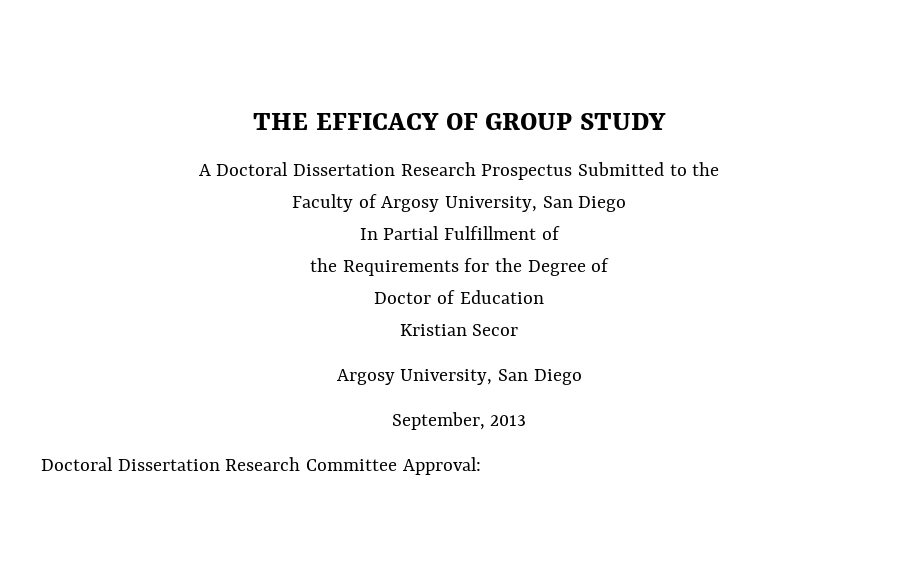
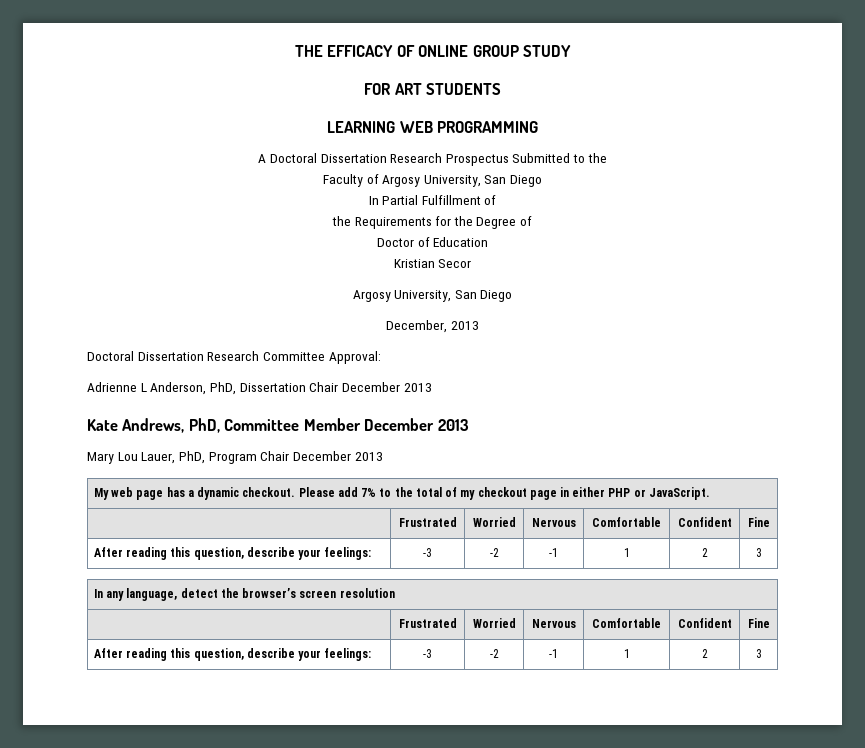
(478, 121) none -> [418,45,469,57] ONLINE
(667, 121) none -> [364,83,501,95] [327,121,538,133] // FOR ART STUDENTS // LEARNING WEB PROGRAMMING
[391,412,485,430] September, -> [386,320,448,333] December,
(481, 466) none -> [87,382,432,395] [87,418,469,433] [87,451,383,464] [93,487,710,500] [398,517,457,527] [472,517,516,527] [531,518,576,527] [592,517,661,527] [677,517,732,527] [747,517,770,527] [93,547,372,560] [423,548,432,557] [489,548,499,557] [549,548,558,557] [623,548,630,557] [701,548,708,557] [755,548,762,557] [93,588,395,601] [398,618,457,628] [472,618,516,628] [531,619,576,628] [592,618,661,628] [677,618,732,628] [747,618,770,628] [93,648,372,661] [423,649,432,658] [489,649,499,658] [549,649,558,658] [623,649,630,658] [701,649,708,658] [755,649,762,658] // Adrienne L Anderson, PhD, Dissertation Chair December 2013 // Kate Andrews, PhD, Committee Member December 2013 // Mary Lou Lauer, PhD, Program Chair December 2013 // My web page has a dynamic checkout. Please add 7% to the total of my checkout page in either PHP or JavaScript. // | Frustrated | Worried | Nervous | Comfortable | Confident | Fine // After reading this question, describe your feelings: | -3 | -2 | -1 | 1 | 2 | 3 // In any language, detect the browser’s screen resolution // | Frustrated | Worried | Nervous | Comfortable | Confident | Fine // After reading this question, describe your feelings: | -3 | -2 | -1 | 1 | 2 | 3

